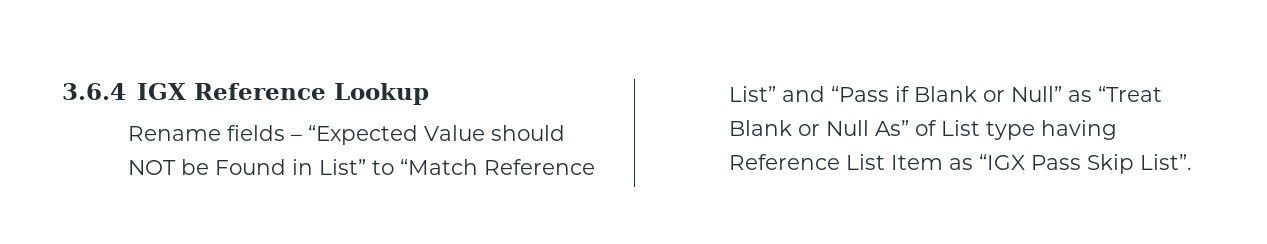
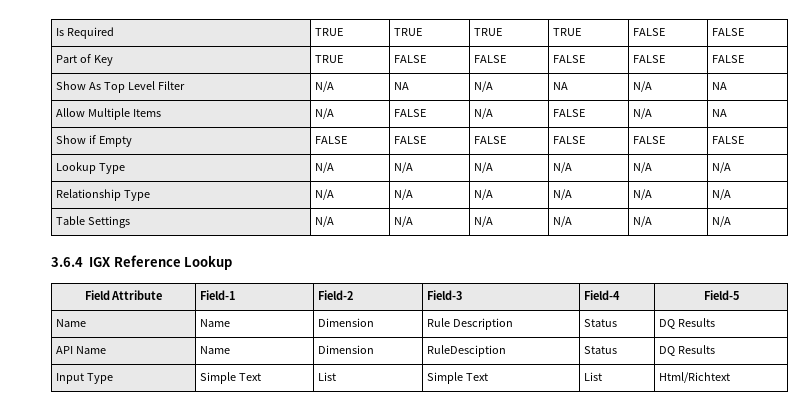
[62,83,429,105] [128,125,566,145] [128,159,596,175] [729,86,1163,102] [729,120,1118,140] [729,154,1193,174] 3.6.4 IGX Reference Lookup // Rename fields – “Expected Value should NOT be Found in List” to “Match Reference List” and “Pass if Blank or Null” as “Treat Blank or Null As” of List type having Reference List Item as “IGX Pass Skip List”. -> [56,27,115,39] [315,28,344,36] [394,28,423,36] [474,28,503,36] [553,28,582,36] [633,28,666,36] [712,28,745,36] [56,54,114,66] [315,55,344,63] [394,55,427,63] [474,55,507,63] [553,55,586,63] [633,55,666,63] [712,55,745,63] [56,81,186,93] [315,81,335,92] [394,82,410,90] [474,81,494,92] [553,82,569,90] [633,81,653,92] [712,82,728,90] [56,108,162,120] [315,108,335,119] [394,109,427,117] [474,108,494,119] [553,109,586,117] [633,108,653,119] [712,109,728,117] [56,135,133,147] [315,136,348,144] [394,136,427,144] [474,136,507,144] [553,136,586,144] [633,136,666,144] [712,136,745,144] [56,162,126,174] [315,162,335,173] [394,162,414,173] [474,162,494,173] [553,162,573,173] [633,162,653,173] [712,162,732,173] [56,189,151,201] [315,189,335,200] [394,189,414,200] [474,189,494,200] [553,189,573,200] [633,189,653,200] [712,189,732,200] [56,216,131,228] [315,216,335,227] [394,216,414,227] [474,216,494,227] [553,216,573,227] [633,216,653,227] [712,216,732,227] [51,255,233,270] [84,290,163,300] [200,290,236,300] [318,290,354,300] [427,290,463,300] [584,290,621,300] [703,290,739,300] [56,319,87,327] [200,319,231,327] [318,318,375,327] [427,318,514,330] [584,319,618,327] [659,318,716,329] [56,346,107,354] [200,346,231,354] [318,345,375,354] [427,345,507,357] [584,346,618,354] [659,345,716,356] [56,373,114,384] [200,372,262,384] [318,372,337,381] [427,372,489,384] [584,372,603,381] [659,372,731,383] Is Required | TRUE | TRUE | TRUE | TRUE | FALSE | FALSE // Part of Key | TRUE | FALSE | FALSE | FALSE | FALSE | FALSE // Show As Top Level Filter | N/A | NA | N/A | NA | N/A | NA // Allow Multiple Items | N/A | FALSE | N/A | FALSE | N/A | NA // Show if Empty | FALSE | FALSE | FALSE | FALSE | FALSE | FALSE // Lookup Type | N/A | N/A | N/A | N/A | N/A | N/A // Relationship Type | N/A | N/A | N/A | N/A | N/A | N/A // Table Settings | N/A | N/A | N/A | N/A | N/A | N/A // 3.6.4 IGX Reference Lookup // Field Attribute | Field-1 | Field-2 | Field-3 | Field-4 | Field-5 // Name | Name | Dimension | Rule Description | Status | DQ Results // API Name | Name | Dimension | RuleDesciption | Status | DQ Results // Input Type | Simple Text | List | Simple Text | List | Html/Richtext

